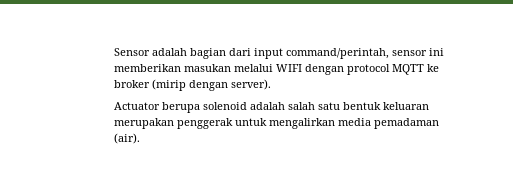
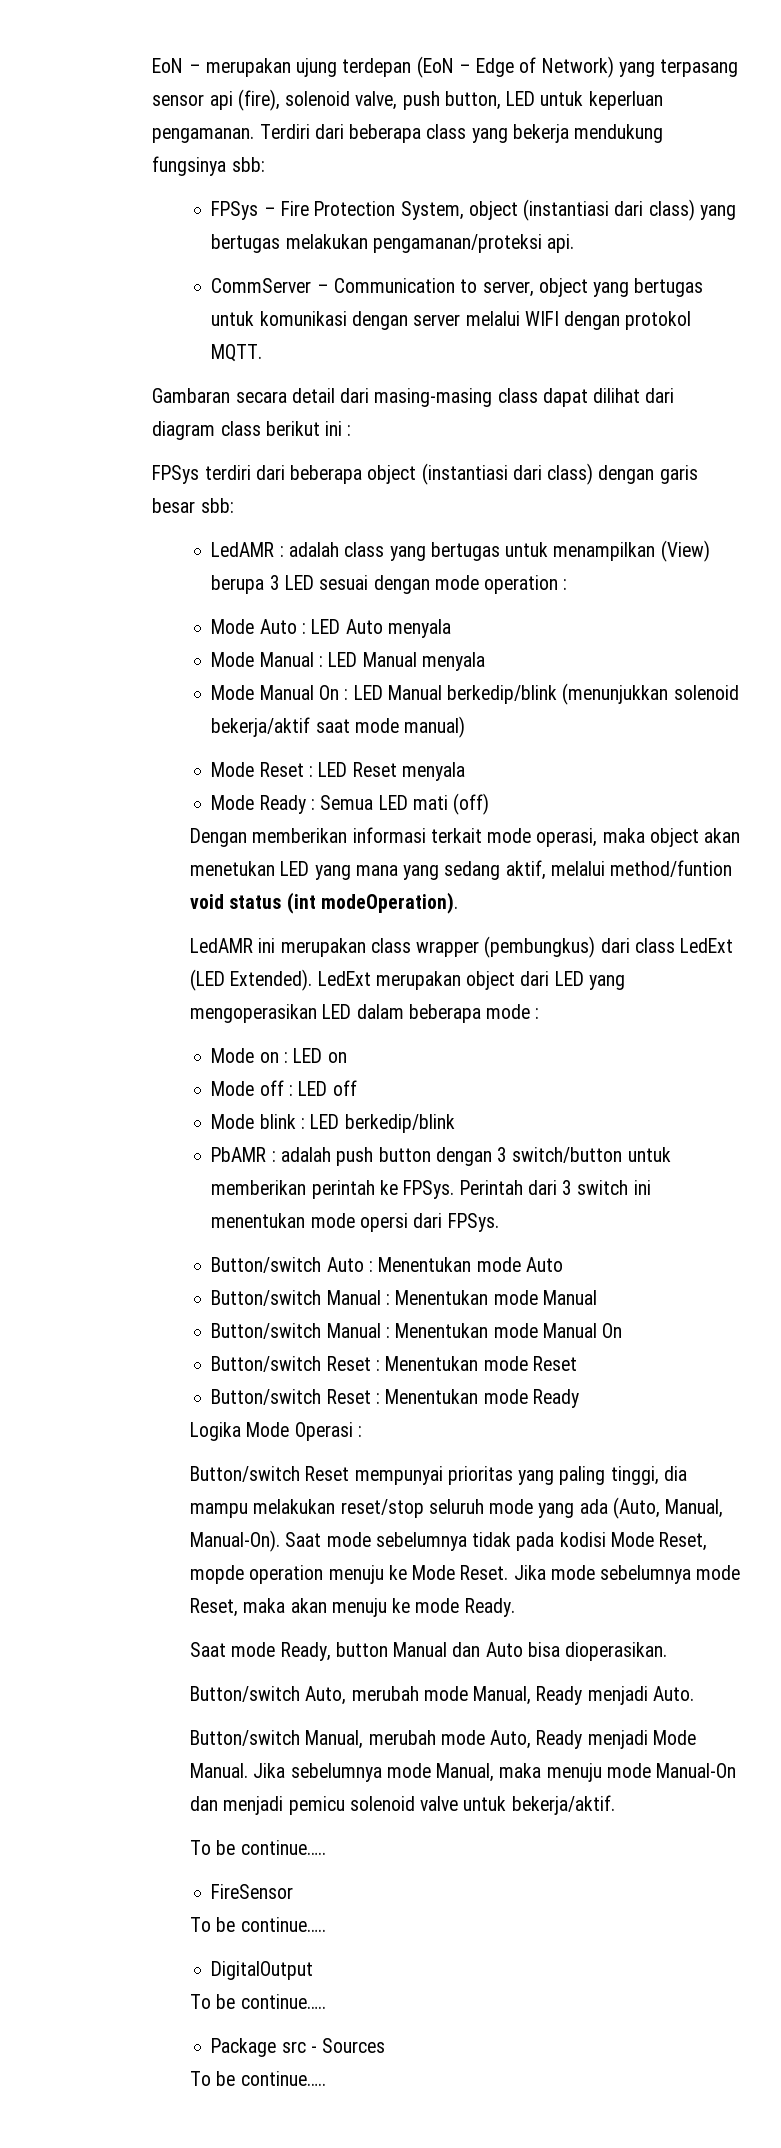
[114,48,445,59] [114,64,440,75] [114,79,272,91] [114,102,430,113] [114,118,440,129] [114,133,141,144] Sensor adalah bagian dari input command/perintah, sensor ini memberikan masukan melalui WIFI dengan protocol MQTT ke broker (mirip dengan server). // Actuator berupa solenoid adalah salah satu bentuk keluaran merupakan penggerak untuk mengalirkan media pemadaman (air). -> [152,56,739,78] [152,89,663,111] [152,124,664,143] [152,156,265,176] [211,199,736,221] [211,234,575,253] [211,278,704,297] [211,311,692,330] [211,344,263,362] [152,388,675,407] [152,421,352,440] [152,463,698,485] [152,498,234,513] [211,540,710,562] [211,575,568,594] [211,619,451,638] [211,652,485,671] [211,683,739,705] [211,716,466,738] [211,762,465,781] [211,793,490,815] [189,827,741,847] [189,860,733,880] [189,892,458,914] [189,936,734,958] [189,969,625,991] [189,1004,540,1023] [211,1048,347,1063] [211,1080,357,1096] [211,1114,455,1133] [211,1147,671,1166] [211,1180,651,1199] [211,1213,499,1232] [211,1257,563,1273] [211,1290,597,1306] [211,1323,623,1339] [211,1356,577,1372] [211,1389,579,1408] [189,1422,362,1441] [189,1466,687,1485] [189,1497,724,1519] [189,1530,708,1552] [189,1565,741,1584] [189,1598,515,1617] [189,1642,668,1661] [189,1686,694,1705] [189,1730,696,1749] [189,1763,737,1782] [189,1795,615,1815] [189,1840,326,1855] [211,1884,294,1899] [189,1917,326,1932] [211,1961,314,1980] [189,1994,326,2009] [211,2038,386,2057] [189,2071,326,2086] EoN – merupakan ujung terdepan (EoN – Edge of Network) yang terpasang sensor api (fire), solenoid valve, push button, LED untuk keperluan pengamanan. Terdiri dari beberapa class yang bekerja mendukung fungsinya sbb: // FPSys – Fire Protection System, object (instantiasi dari class) yang bertugas melakukan pengamanan/proteksi api. // CommServer – Communication to server, object yang bertugas untuk komunikasi dengan server melalui WIFI dengan protokol MQTT. // Gambaran secara detail dari masing-masing class dapat dilihat dari diagram class berikut ini : // FPSys terdiri dari beberapa object (instantiasi dari class) dengan garis besar sbb: // LedAMR : adalah class yang bertugas untuk menampilkan (View) berupa 3 LED sesuai dengan mode operation : // Mode Auto : LED Auto menyala // Mode Manual : LED Manual menyala // Mode Manual On : LED Manual berkedip/blink (menunjukkan solenoid bekerja/aktif saat mode manual) // Mode Reset : LED Reset menyala // Mode Ready : Semua LED mati (off) // Dengan memberikan informasi terkait mode operasi, maka object akan menetukan LED yang mana yang sedang aktif, melalui method/funtion void status (int modeOperation). // LedAMR ini merupakan class wrapper (pembungkus) dari class LedExt (LED Extended). LedExt merupakan object dari LED yang mengoperasikan LED dalam beberapa mode : // Mode on : LED on // Mode off : LED off // Mode blink : LED berkedip/blink // PbAMR : adalah push button dengan 3 switch/button untuk memberikan perintah ke FPSys. Perintah dari 3 switch ini menentukan mode opersi dari FPSys. // Button/switch Auto : Menentukan mode Auto // Button/switch Manual : Menentukan mode Manual // Button/switch Manual : Menentukan mode Manual On // Button/switch Reset : Menentukan mode Reset // Button/switch Reset : Menentukan mode Ready // Logika Mode Operasi : // Button/switch Reset mempunyai prioritas yang paling tinggi, dia mampu melakukan reset/stop seluruh mode yang ada (Auto, Manual, Manual-On). Saat mode sebelumnya tidak pada kodisi Mode Reset, mopde operation menuju ke Mode Reset. Jika mode sebelumnya mode Reset, maka akan menuju ke mode Ready. // Saat mode Ready, button Manual dan Auto bisa dioperasikan. // Button/switch Auto, merubah mode Manual, Ready menjadi Auto. // Button/switch Manual, merubah mode Auto, Ready menjadi Mode Manual. Jika sebelumnya mode Manual, maka menuju mode Manual-On dan menjadi pemicu solenoid valve untuk bekerja/aktif. // To be continue….. // FireSensor // To be continue….. // DigitalOutput // To be continue….. // Package src - Sources // To be continue…..

